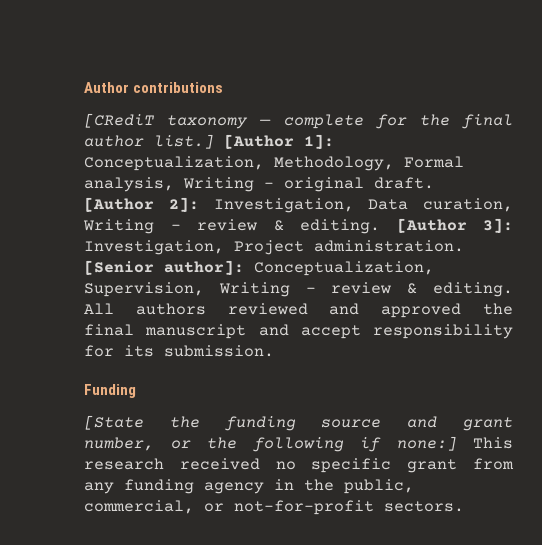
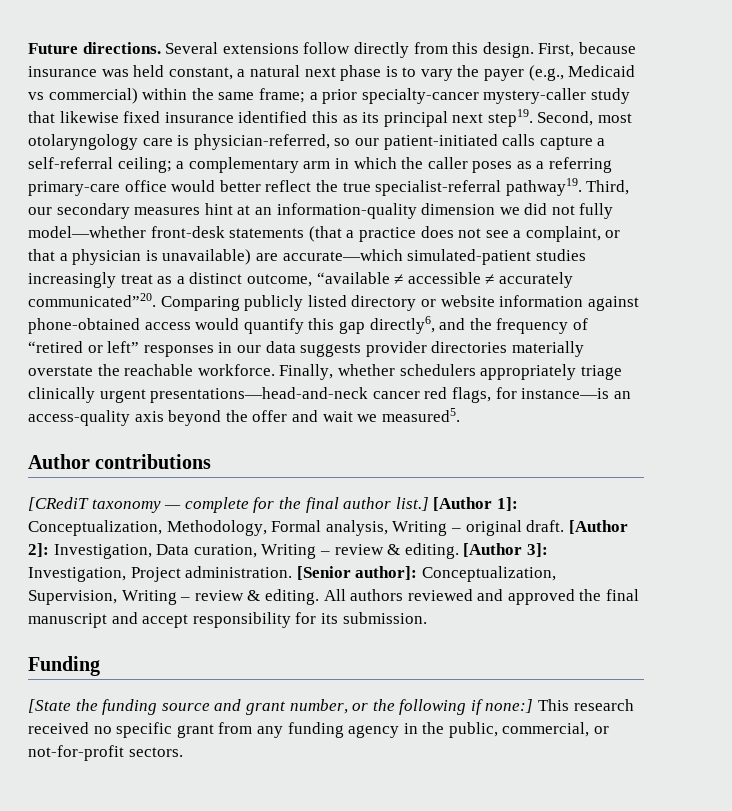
(84, 87) none -> [28,42,636,58] [28,65,636,81] [28,88,630,104] [28,109,633,127] [28,134,606,150] [28,157,613,173] [28,178,630,196] [28,203,614,219] [28,226,621,242] [28,249,586,265] [28,272,573,288] [28,293,639,311] [28,316,588,334] [28,341,584,357] [28,364,622,380] [28,387,631,403] [28,408,460,426] Future directions. Several extensions follow directly from this design. First, because insurance was held constant, a natural next phase is to vary the payer (e.g., Medicaid vs commercial) within the same frame; a prior specialty-cancer mystery-caller study that likewise fixed insurance identified this as its principal next step19. Second, most otolaryngology care is physician-referred, so our patient-initiated calls capture a self-referral ceiling; a complementary arm in which the caller poses as a referring primary-care office would better reflect the true specialist-referral pathway19. Third, our secondary measures hint at an information-quality dimension we did not fully model—whether front-desk statements (that a practice does not see a complaint, or that a physician is unavailable) are accurate—which simulated-patient studies increasingly treat as a distinct outcome, “available ≠ accessible ≠ accurately communicated”20. Comparing publicly listed directory or website information against phone-obtained access would quantify this gap directly6, and the frequency of “retired or left” responses in our data suggests provider directories materially overstate the reachable workforce. Finally, whether schedulers appropriately triage clinically urgent presentations—head-and-neck cancer red flags, for instance—is an access-quality axis beyond the offer and wait we measured5. //

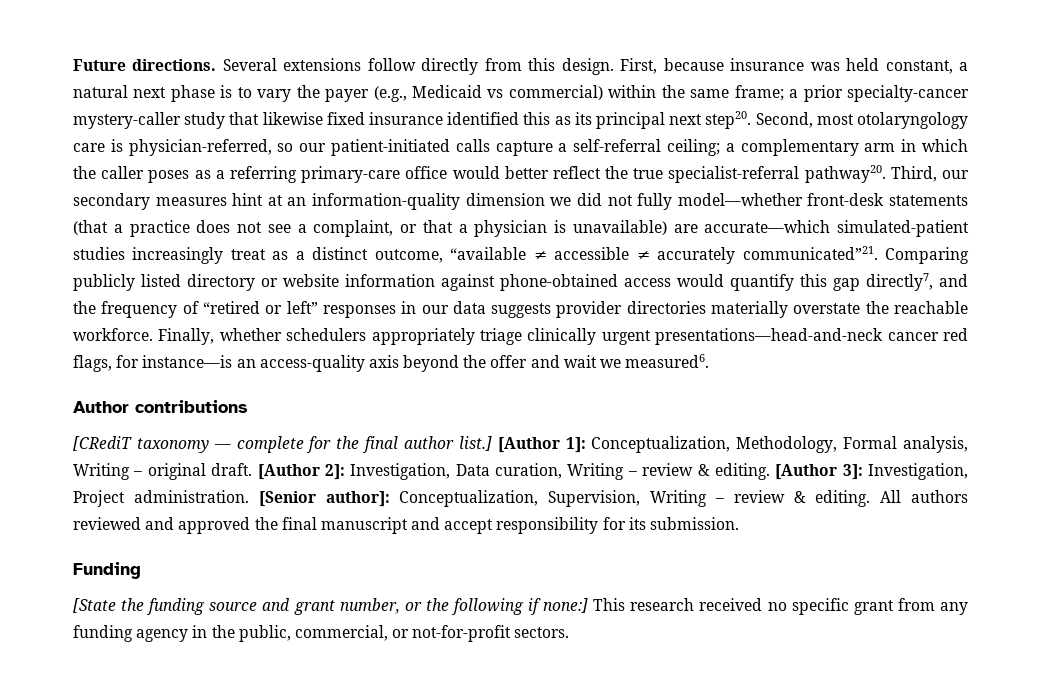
[487,109,533,127] step19. -> [705,111,752,129] step20.
[505,178,582,196] pathway19. -> [804,165,886,183] pathway20.
[28,293,156,307] communicated”20. -> [742,246,878,260] communicated”21.
[369,316,435,334] directly6, -> [866,273,933,291] directly7,
[381,408,460,422] measured5. -> [625,354,710,368] measured6.

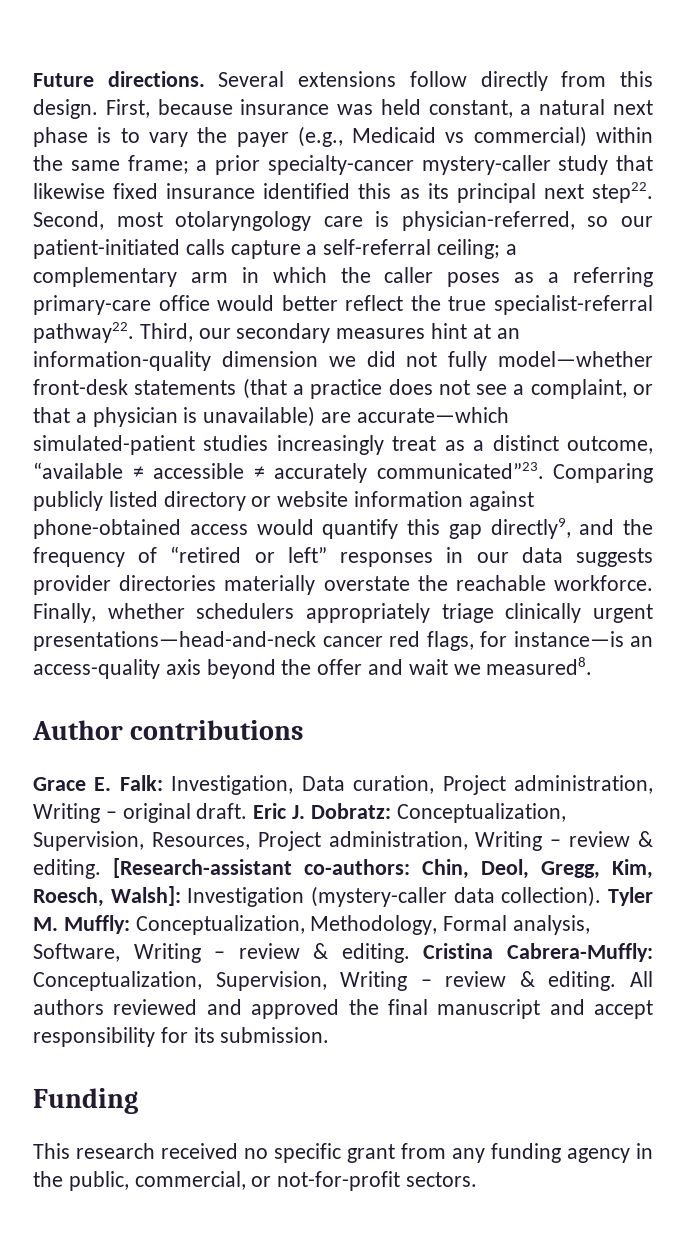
[705,111,752,129] step20. -> [591,182,653,203] step22.
[804,165,886,183] pathway20. -> [33,322,134,343] pathway22.
[742,246,878,260] communicated”21. -> [376,462,544,479] communicated”23.
[866,273,933,291] directly7, -> [490,518,571,539] directly9,
[625,354,710,368] measured6. -> [486,657,593,675] measured8.
[73,436,968,453] [73,463,968,480] [73,490,390,507] [CRediT taxonomy — complete for the final author list.] [Author 1]: Conceptualization, Methodology, Formal analysis, Writing – original draft. [Author 2]: Investigation, Data curation, Writing – review & editing. [Author 3]: Investigation, Project administration. [Senior author]: -> [33,775,653,795] [33,803,566,823] [33,831,653,851] [33,858,653,879] [33,886,653,907] [33,915,591,935] [33,943,653,963] Grace E. Falk: Investigation, Data curation, Project administration, Writing – original draft. Eric J. Dobratz: Conceptualization, Supervision, Resources, Project administration, Writing – review & editing. [Research-assistant co-authors: Chin, Deol, Gregg, Kim, Roesch, Walsh]: Investigation (mystery-caller data collection). Tyler M. Muffly: Conceptualization, Methodology, Formal analysis, Software, Writing – review & editing. Cristina Cabrera-Muffly:
[73,598,589,615] [State the funding source and grant number, or the following if none:] -> (138, 1101) none

